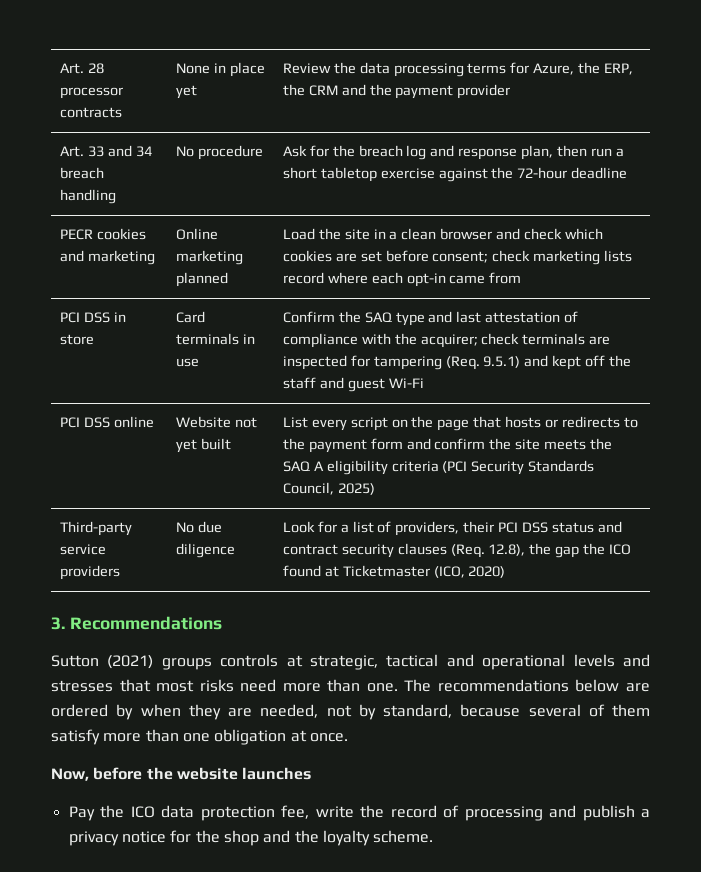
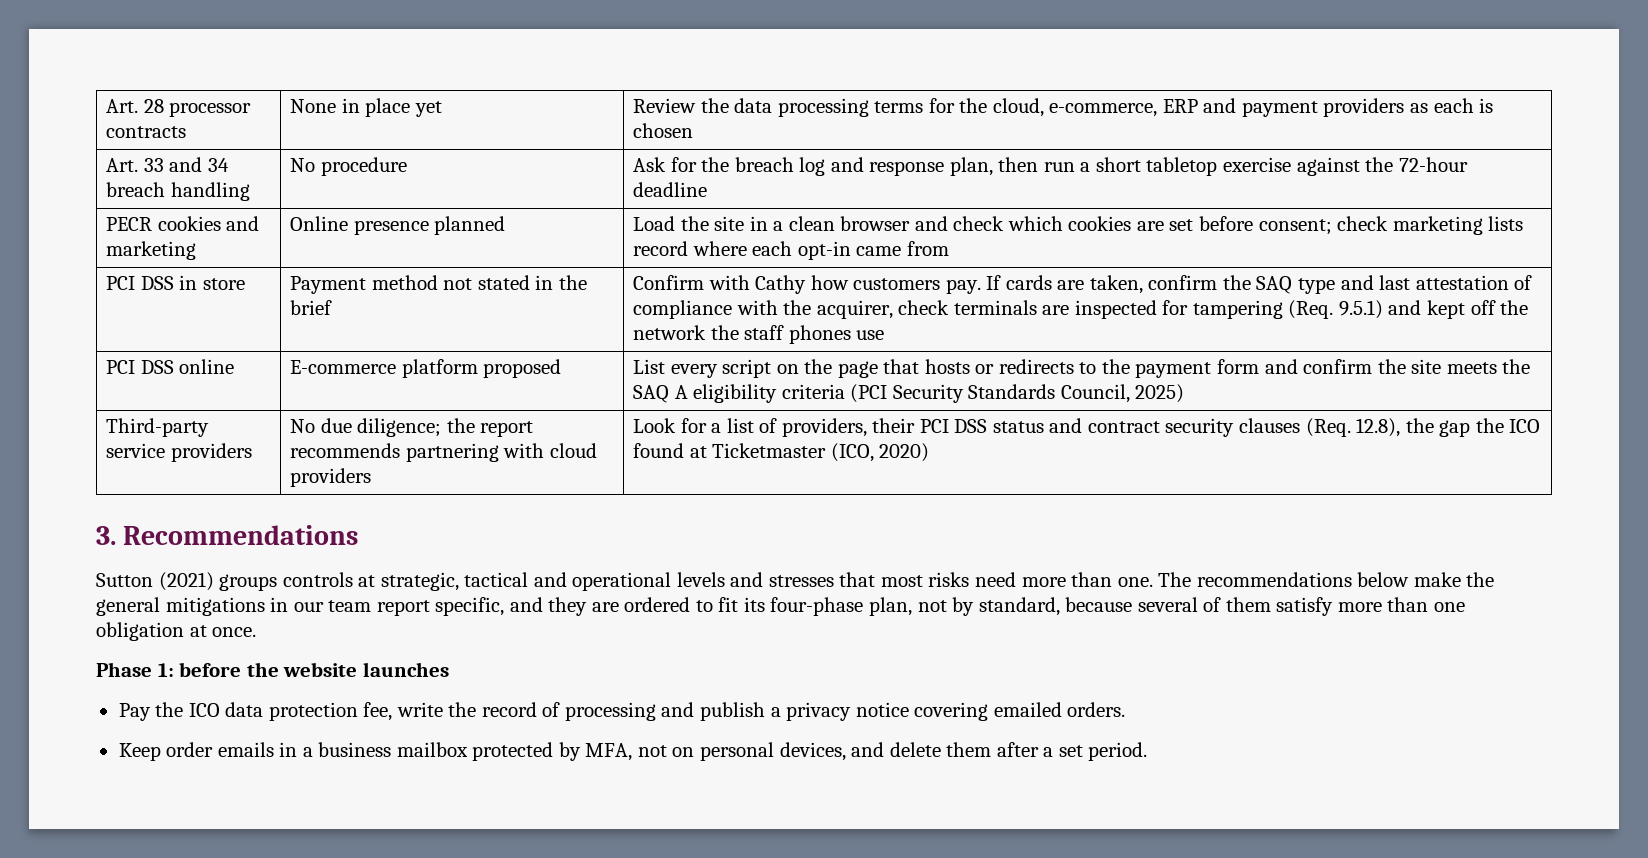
[533,62,634,75] [282,84,511,99] Azure, the ERP, the CRM and the payment provider -> [959,98,1494,117] [633,123,694,138] the cloud, e-commerce, ERP and payment providers as each is chosen
[175,250,243,265] marketing -> [353,220,429,235] presence
[175,311,205,323] [175,333,255,345] [175,358,199,367] [282,311,335,323] Card terminals in use | Confirm -> [290,275,587,294] [290,300,333,315] [633,275,1218,294] Payment method not stated in the brief | Confirm with Cathy how customers pay. If cards are taken, confirm
[420,334,478,348] acquirer; -> [816,300,893,319] acquirer,
[282,377,424,392] staff and guest Wi-Fi -> [633,325,885,344] network the staff phones use
[175,416,257,428] [175,438,231,453] Website not yet built -> [290,359,562,378] E-commerce platform proposed
[175,543,235,558] diligence -> [357,418,534,437] [290,443,597,462] [290,468,372,487] diligence; the report recommends partnering with cloud providers
[626,683,650,692] [51,704,319,720] are ordered by when they are needed, -> [1413,572,1495,587] [96,597,913,616] make the general mitigations in our team report specific, and they are ordered to fit its four-phase plan,
[51,768,89,781] Now, -> [96,662,174,677] Phase 1:
[170,830,434,846] for the shop and the loyalty scheme. -> [914,702,1126,721] [118,742,1148,761] covering emailed orders. // Keep order emails in a business mailbox protected by MFA, not on personal devices, and delete them after a set period.

